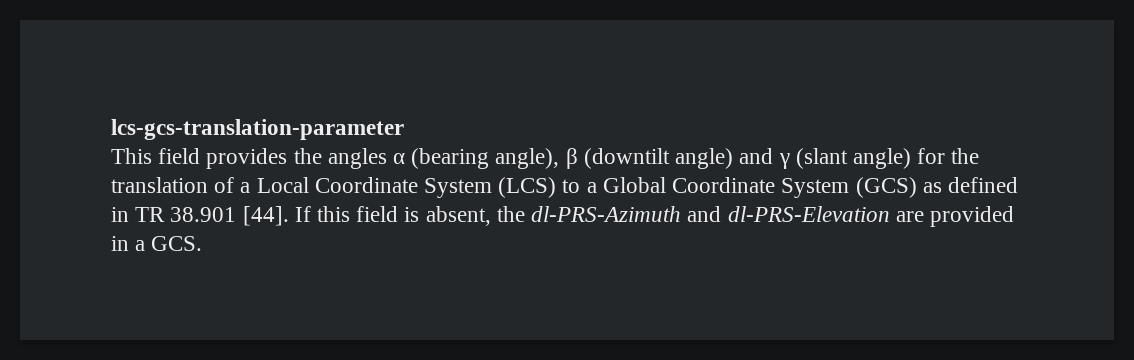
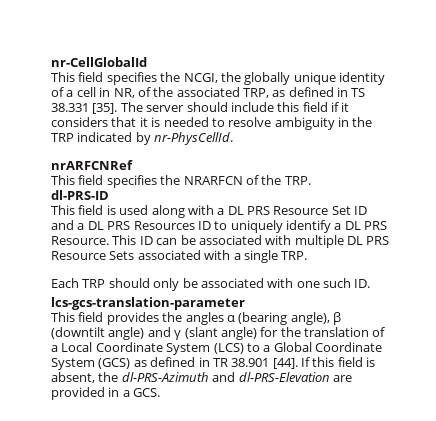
(111, 129) none -> [51,57,147,67] [51,72,385,85] [51,87,366,98] [51,102,350,114] [51,117,373,130] [51,132,234,145] [51,160,133,170] [51,175,311,188] [51,190,109,200] [51,205,368,218] [51,220,388,233] [51,235,390,248] [51,250,308,263] [51,278,371,291] nr-CellGlobalId // This field specifies the NCGI, the globally unique identity of a cell in NR, of the associated TRP, as defined in TS 38.331 [35]. The server should include this field if it considers that it is needed to resolve ambiguity in the TRP indicated by nr-PhysCellId. // nrARFCNRef // This field specifies the NRARFCN of the TRP. // dl-PRS-ID // This field is used along with a DL PRS Resource Set ID and a DL PRS Resources ID to uniquely identify a DL PRS Resource. This ID can be associated with multiple DL PRS Resource Sets associated with a single TRP. // Each TRP should only be associated with one such ID. //

